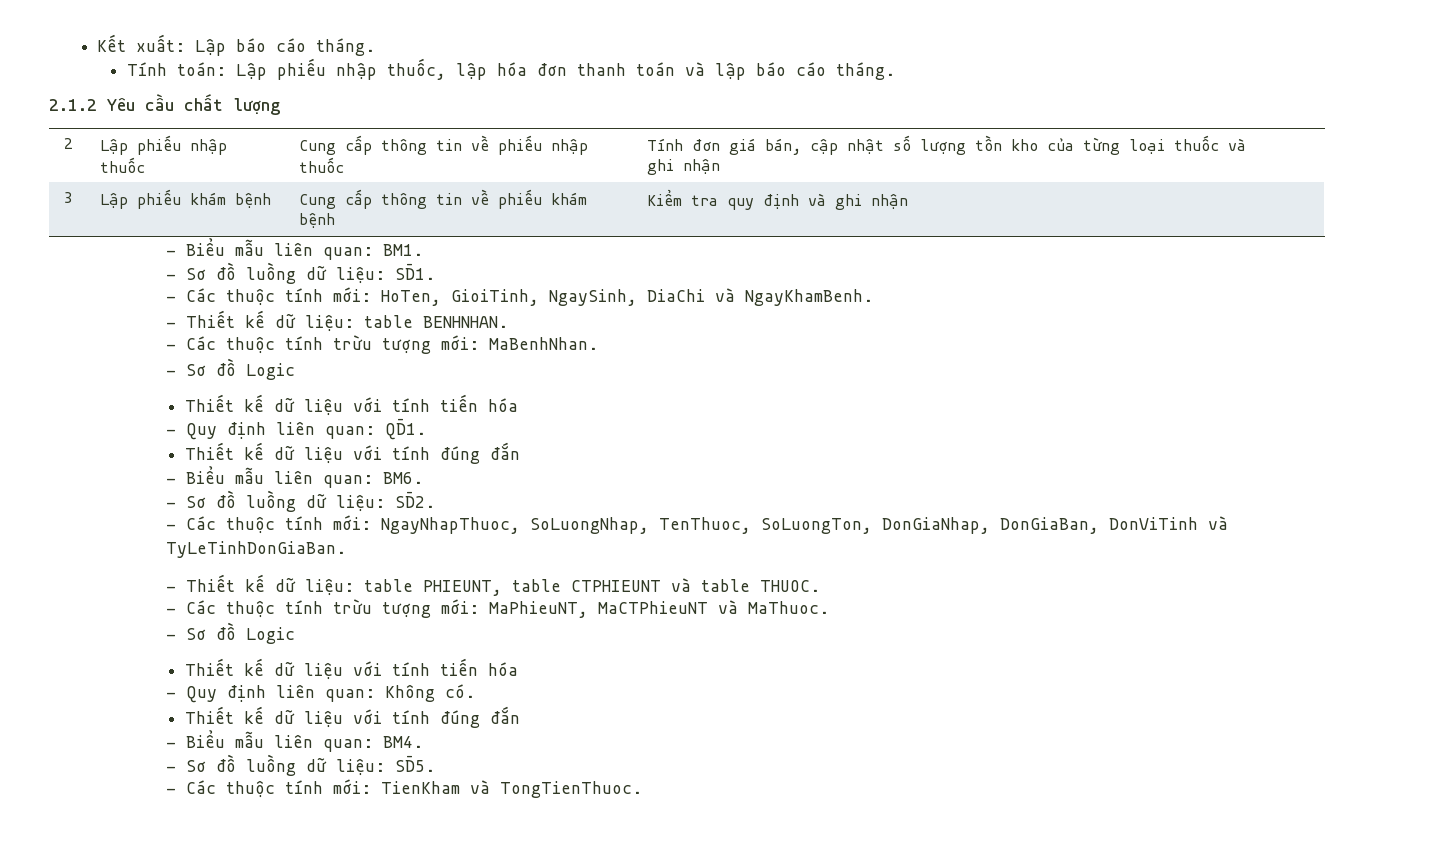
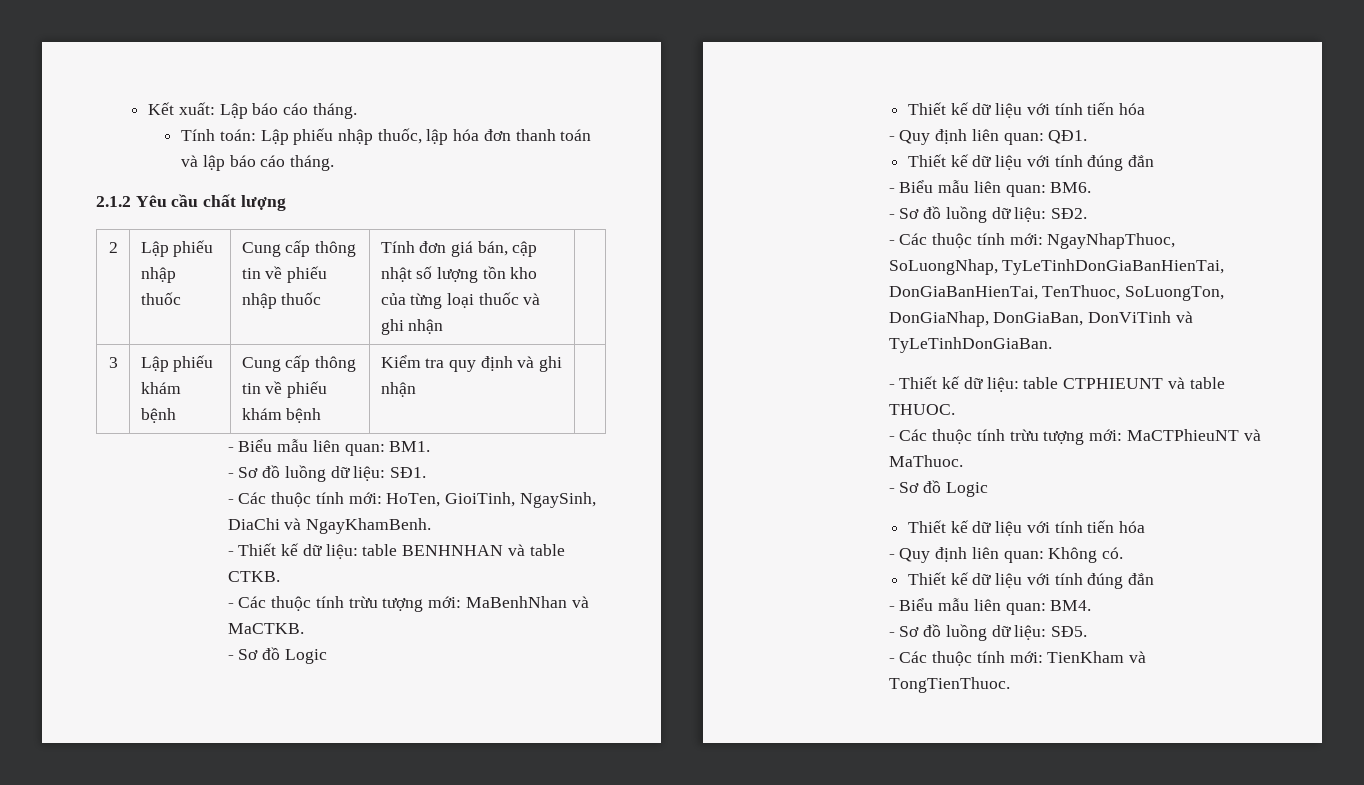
[422,316,508,328] [165,335,598,354] BENHNHAN. // - Các thuộc tính trừu tượng mới: MaBenhNhan. -> [402,544,565,556] [227,571,280,582] [227,596,589,612] [227,623,304,634] BENHNHAN và table CTKB. // - Các thuộc tính trừu tượng mới: MaBenhNhan và MaCTKB.
(649, 525) none -> [1002,259,1225,275] [888,286,1038,300] TyLeTinhDonGiaBanHienTai, DonGiaBanHienTai,
[422,579,561,596] PHIEUNT, table -> (1059, 383) none
[488,601,588,618] MaPhieuNT, -> (1123, 435) none

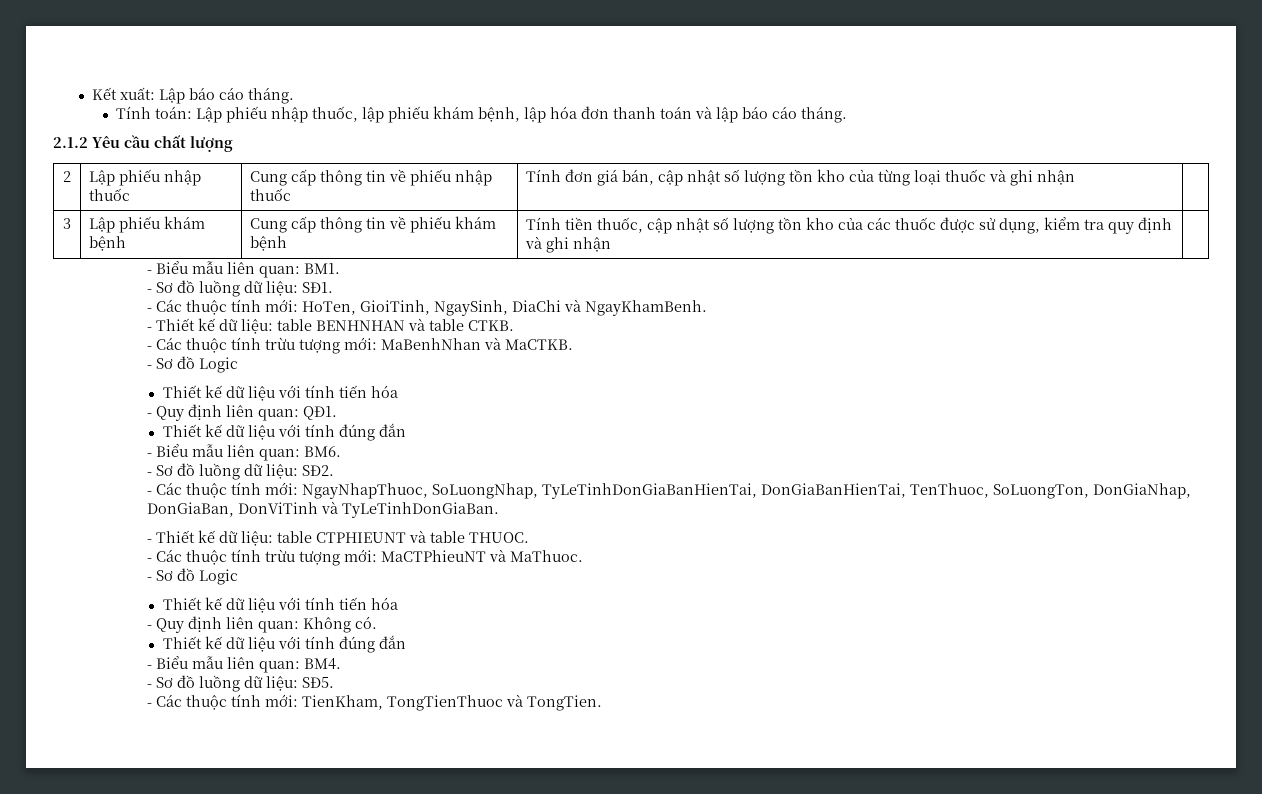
(449, 137) none -> [387,106,546,123] phiếu khám bệnh, lập
[380,355,421,368] Kiểm -> [526,216,1081,234] Tính tiền thuốc, cập nhật số lượng tồn kho của các thuốc được sử dụng, kiểm
[1047,651,1147,663] [888,677,1010,693] TienKham và TongTienThuoc. -> [301,694,602,711] TienKham, TongTienThuoc và TongTien.

